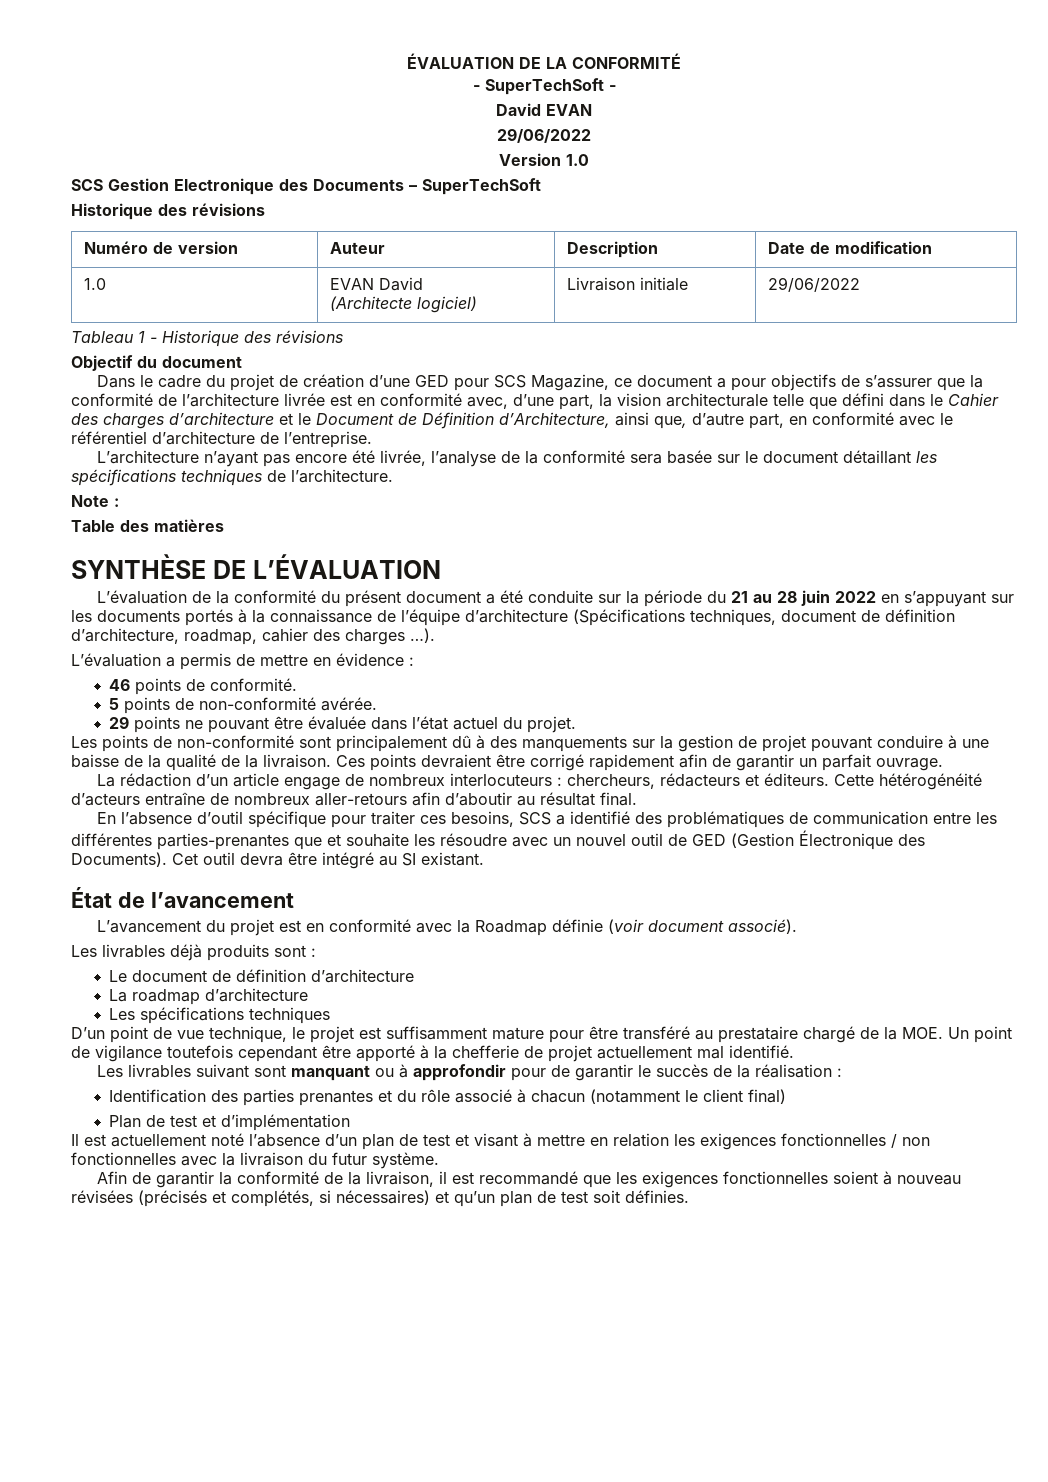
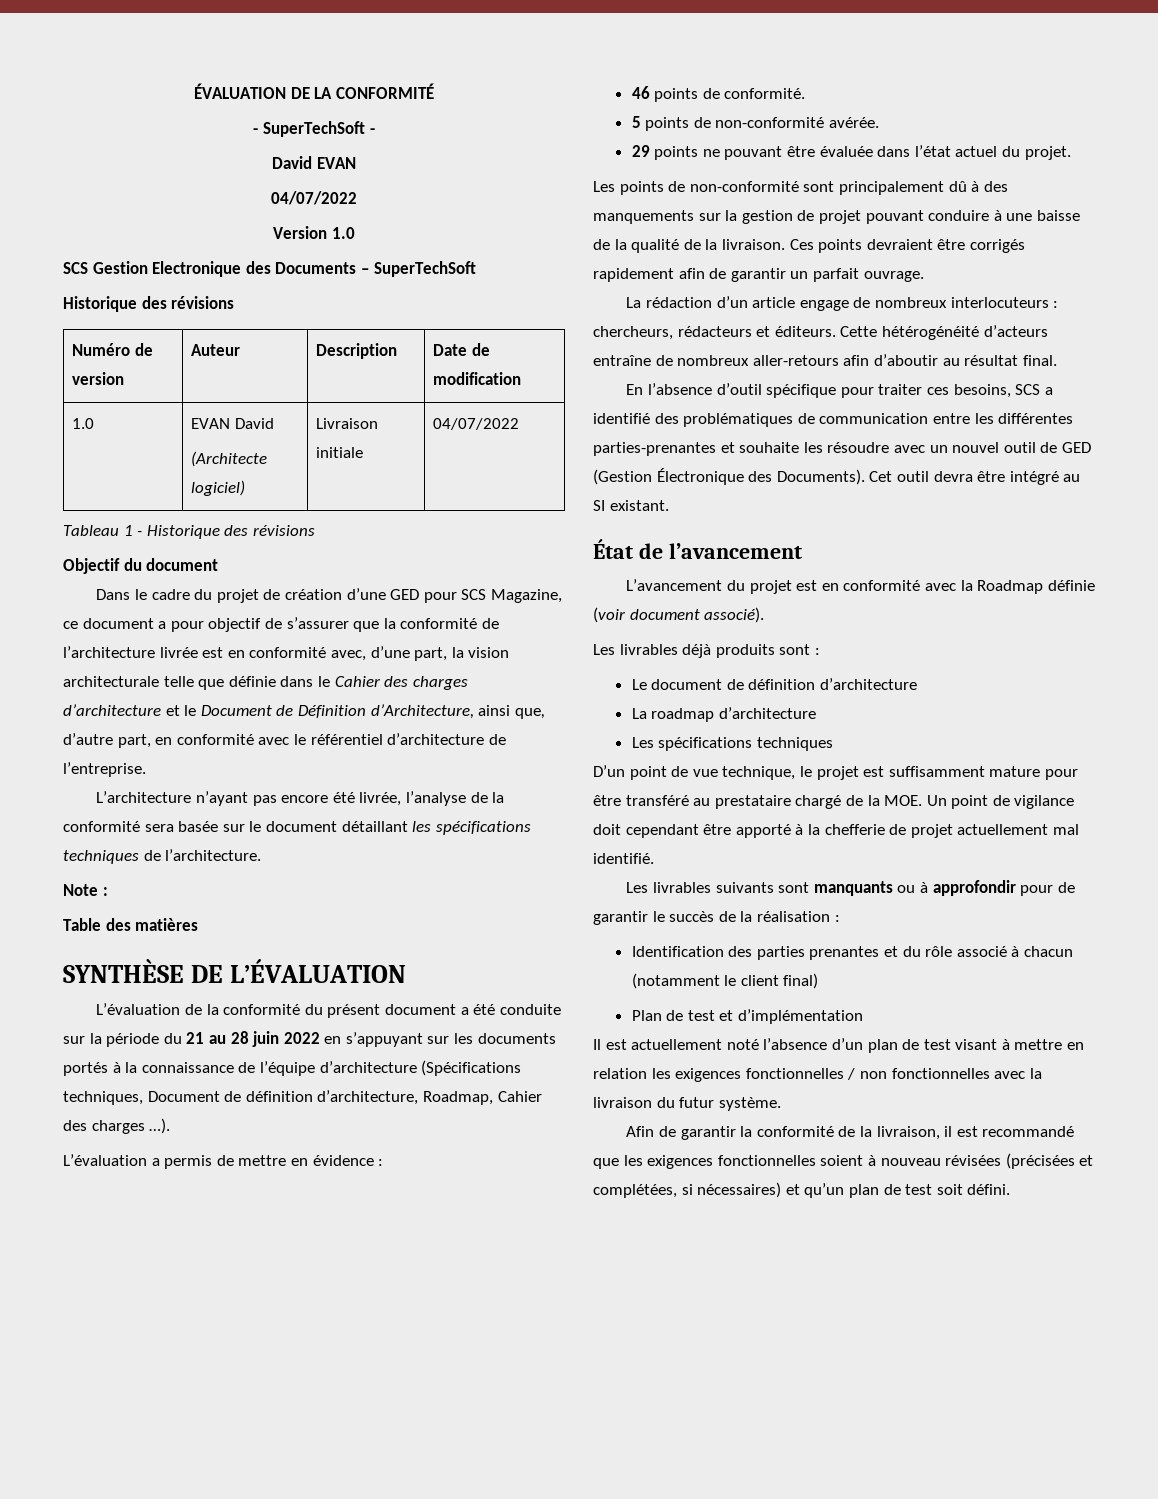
[497,128,591,143] 29/06/2022 -> [271,191,357,205] 04/07/2022
[767,277,860,292] 29/06/2022 -> [433,418,520,430] 04/07/2022
[770,374,836,391] objectifs -> [208,618,262,632] objectif
[842,393,884,406] défini -> [228,676,276,687] définie
[781,610,856,622] document -> [147,1091,220,1102] Document
[184,628,308,645] roadmap, cahier -> [422,1091,542,1105] Roadmap, Cahier
[530,754,584,771] corrigé -> [969,239,1025,253] corrigés
[294,837,322,850] que -> (716, 449) none
[167,1045,233,1058] toutefois -> [593,824,621,835] doit
[195,1064,370,1081] suivant sont manquant -> [715,881,893,896] suivants sont manquants
[455,1134,469,1146] et -> (951, 1044) none
[138,1190,314,1207] (précisés et complétés, -> [1005,1153,1094,1169] [593,1184,677,1198] (précisées et complétées,
[625,1190,689,1203] définies. -> [967,1184,1011,1195] défini.

